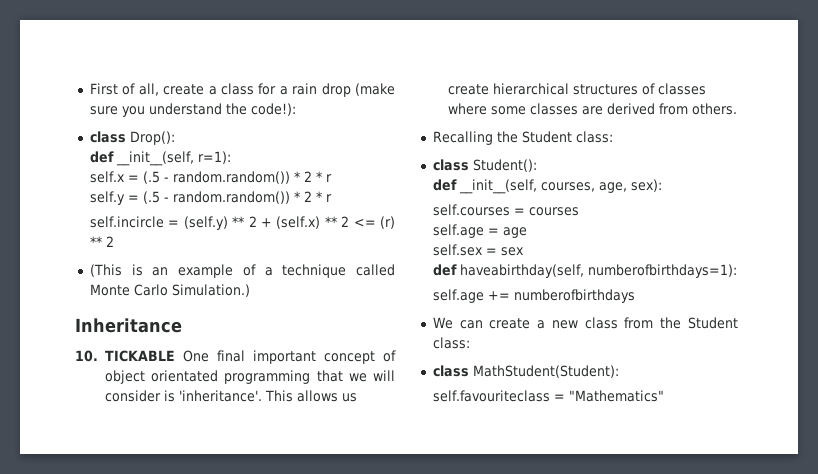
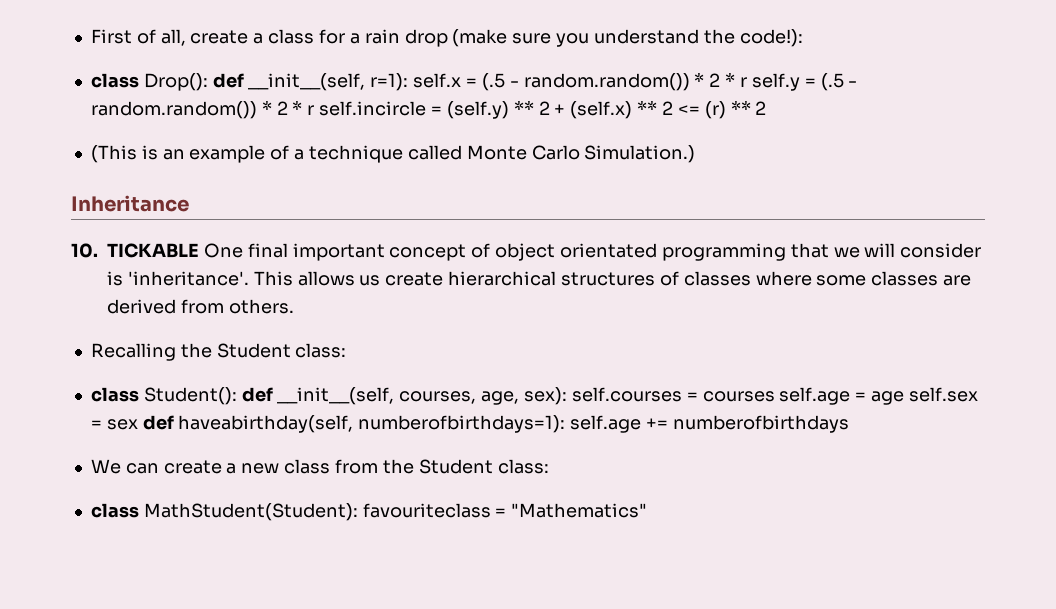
(175, 138) // -> (208, 82) none
(232, 157) // -> (409, 82) none
(333, 178) // -> (747, 82) none
(333, 198) // -> (315, 110) none
(537, 165) // -> (237, 396) none
(663, 185) // -> (567, 396) none
(580, 211) // -> (775, 396) none
(528, 232) // -> (905, 398) none
(525, 251) // -> (138, 424) none
(738, 271) // -> (566, 424) none
[433,390,551,402] // self.favouriteclass -> [362,503,491,518] favouriteclass

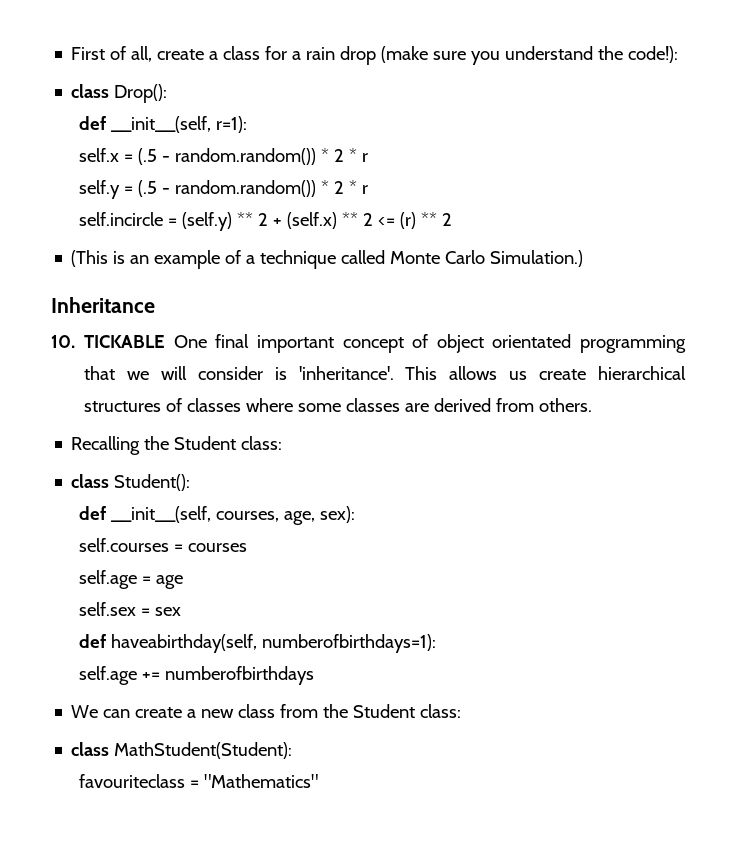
(208, 82) none -> (168, 93) //
(409, 82) none -> (247, 124) //
(747, 82) none -> (368, 157) //
(315, 110) none -> (368, 189) //
(237, 396) none -> (191, 482) //
(567, 396) none -> (355, 514) //
(775, 396) none -> (247, 547) //
(905, 398) none -> (183, 582) //
(138, 424) none -> (181, 611) //
(566, 424) none -> (436, 643) //
(358, 512) none -> (293, 750) //

